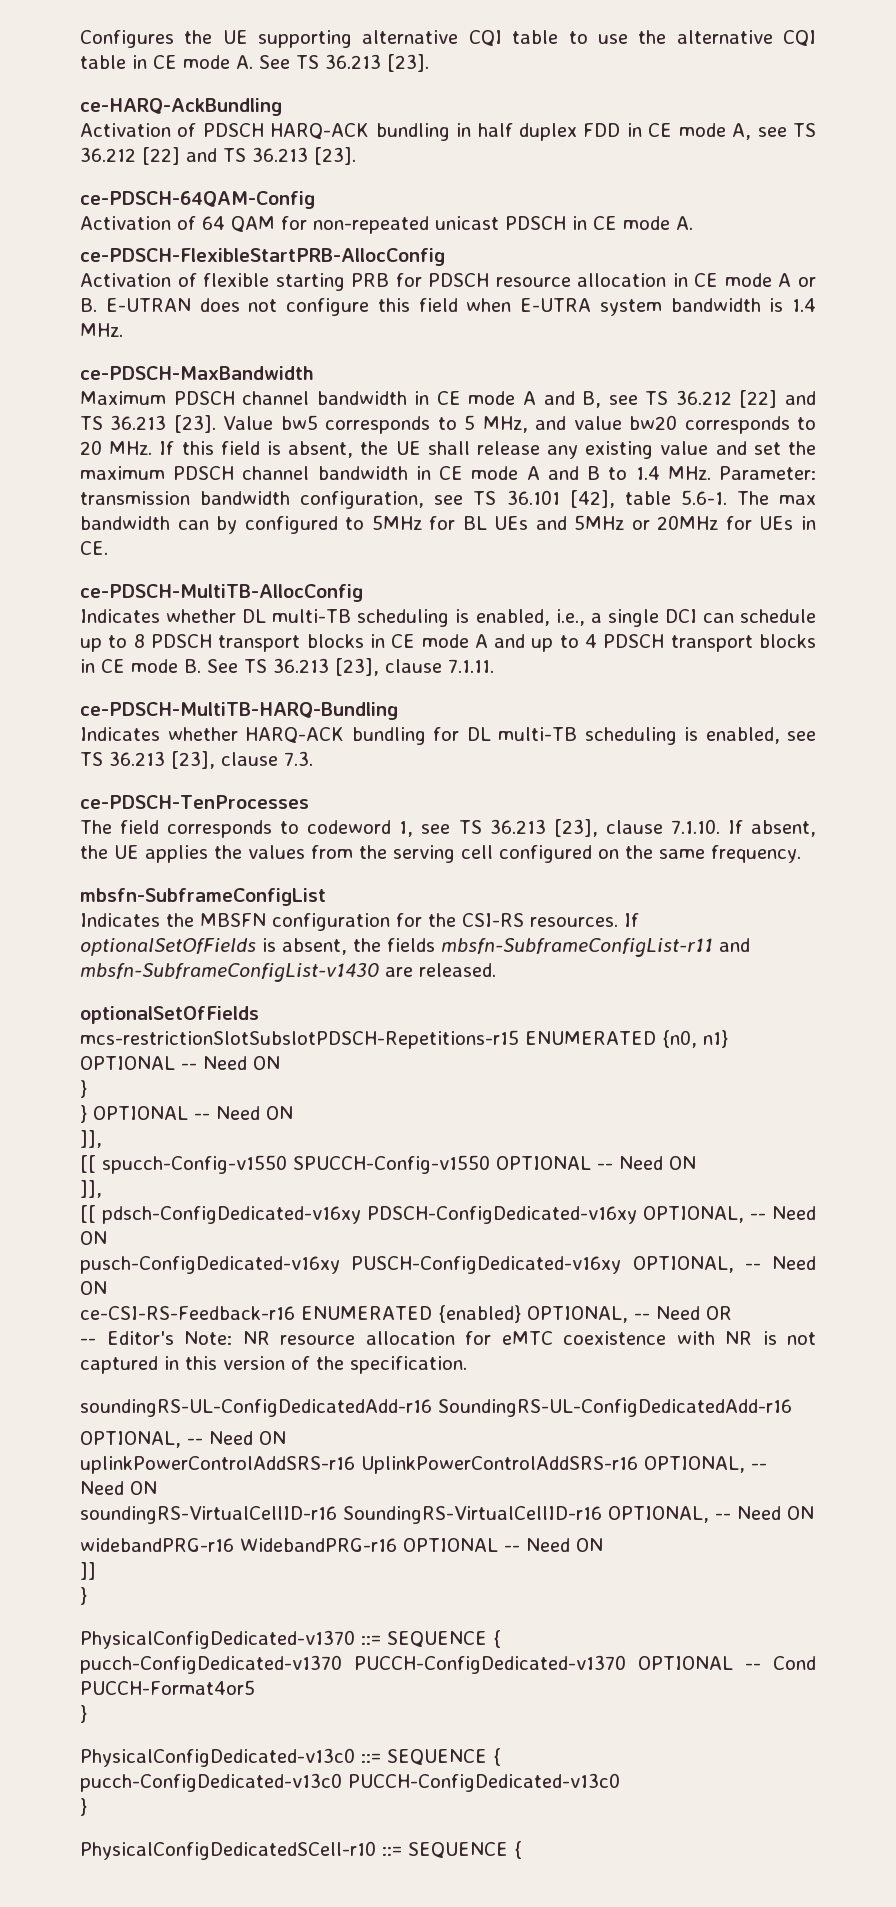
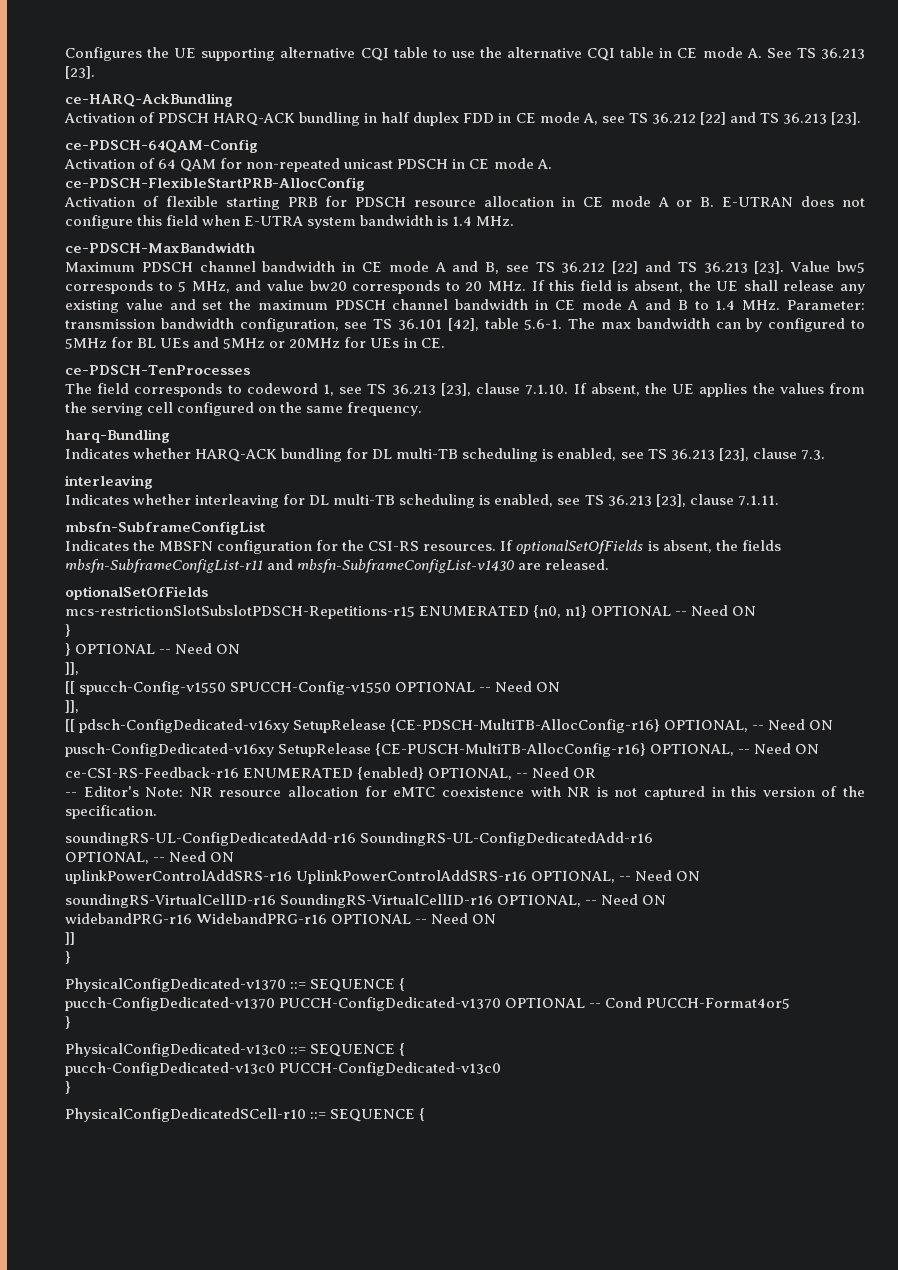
[80,584,363,602] [80,609,816,627] [80,634,816,652] [80,658,494,676] [80,702,398,720] [80,727,816,745] [80,751,313,769] // ce-PDSCH-MultiTB-AllocConfig // Indicates whether DL multi-TB scheduling is enabled, i.e., a single DCI can schedule up to 8 PDSCH transport blocks in CE mode A and up to 4 PDSCH transport blocks in CE mode B. See TS 36.213 [23], clause 7.1.11. // ce-PDSCH-MultiTB-HARQ-Bundling // Indicates whether HARQ-ACK bundling for DL multi-TB scheduling is enabled, see TS 36.213 [23], clause 7.3. -> (445, 343) none
(801, 854) none -> [65,429,170,443] [65,448,825,462] [65,475,153,489] [65,494,779,508] // harq-Bundling // Indicates whether HARQ-ACK bundling for DL multi-TB scheduling is enabled, see TS 36.213 [23], clause 7.3. // interleaving // Indicates whether interleaving for DL multi-TB scheduling is enabled, see TS 36.213 [23], clause 7.1.11.
[367,1206,637,1224] PDSCH-ConfigDedicated-v16xy -> [293,719,661,733] SetupRelease {CE-PDSCH-MultiTB-AllocConfig-r16}
[351,1256,622,1274] PUSCH-ConfigDedicated-v16xy -> [278,743,647,757] SetupRelease {CE-PUSCH-MultiTB-AllocConfig-r16}

